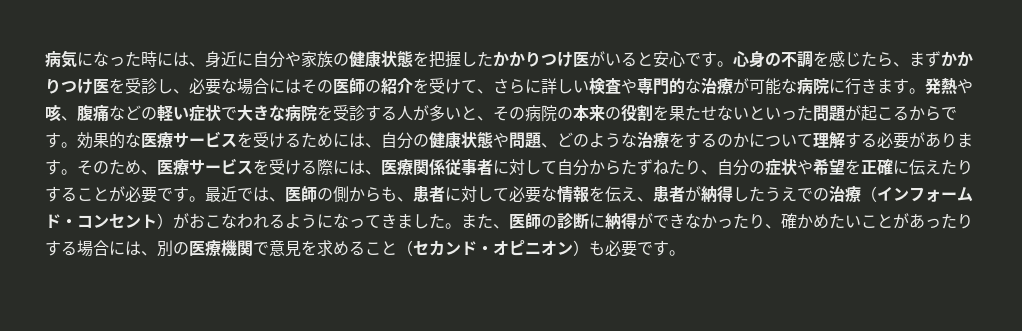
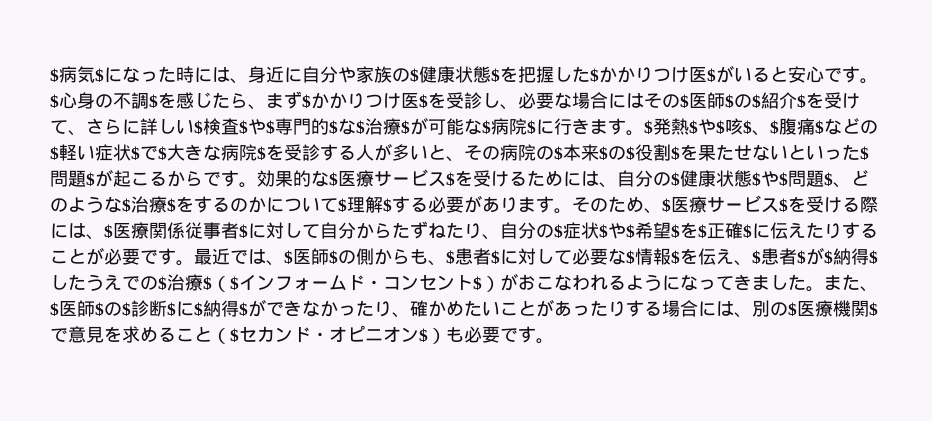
[45,50,77,68] 病気 -> [50,66,104,83] $病気$
[349,50,413,68] 健康状態 -> [410,66,500,83] $健康状態$
[493,51,589,67] かかりつけ医 -> [590,66,716,83] $かかりつけ医$
(733, 64) none -> [50,94,59,108] $
(813, 59) none -> [149,94,158,108] $
[941,51,973,67] [45,78,109,94] かかりつけ医 -> [302,92,428,109] $かかりつけ医$
[333,78,413,94] 医師の紹介 -> [680,92,806,109] $医師$の$紹介$
[589,77,973,95] [45,104,237,122] 検査や専門的な治療が可能な病院に行きます。発熱や咳、腹痛などの軽い症状で -> [194,117,878,136] [50,144,167,161] $検査$や$専門的$な$治療$が可能な$病院$に行きます。$発熱$や$咳$、$腹痛$などの$軽い症状$で$
(317, 113) none -> [257,146,266,160] $
[573,104,653,122] 本来の役割 -> [554,144,680,161] $本来$の$役割$
[813,105,845,122] 問題 -> [860,146,869,160] [50,170,95,187] $問題$
[141,131,237,148] 医療サービス -> [329,169,455,187] $医療サービス$
[429,131,669,149] 健康状態や問題、どのような治療 -> [671,170,869,188] [50,196,176,213] $健康状態$や$問題$、どのような$治療$
[813,132,845,149] 理解 -> [338,196,392,213] $理解$
[157,158,253,175] 医療サービス -> [662,195,788,213] $医療サービス$
(381, 172) none -> [104,224,113,238] $
(493, 167) none -> [239,224,248,238] $
[765,158,893,176] 症状や希望を正確 -> [554,222,752,239] $症状$や$希望$を$正確$
[285,185,877,203] 医師の側からも、患者に対して必要な情報を伝え、患者が納得したうえでの治療（ -> [284,247,878,266] [50,274,239,292] $医師$の側からも、$患者$に対して必要な$情報$を伝え、$患者$が$納得$したうえでの$治療$（$
(157, 221) none -> [473,276,482,290] $
[509,213,637,229] 医師の診断に納得 -> [50,300,248,317] $医師$の$診断$に$納得$
(189, 248) none -> [788,302,797,316] $
(253, 248) none -> [869,302,878,316] $
(413, 248) none -> [230,328,239,342] $
(573, 248) none -> [419,328,428,342] $

